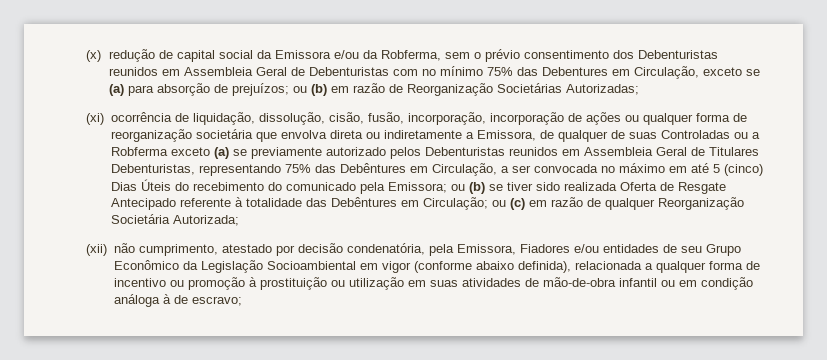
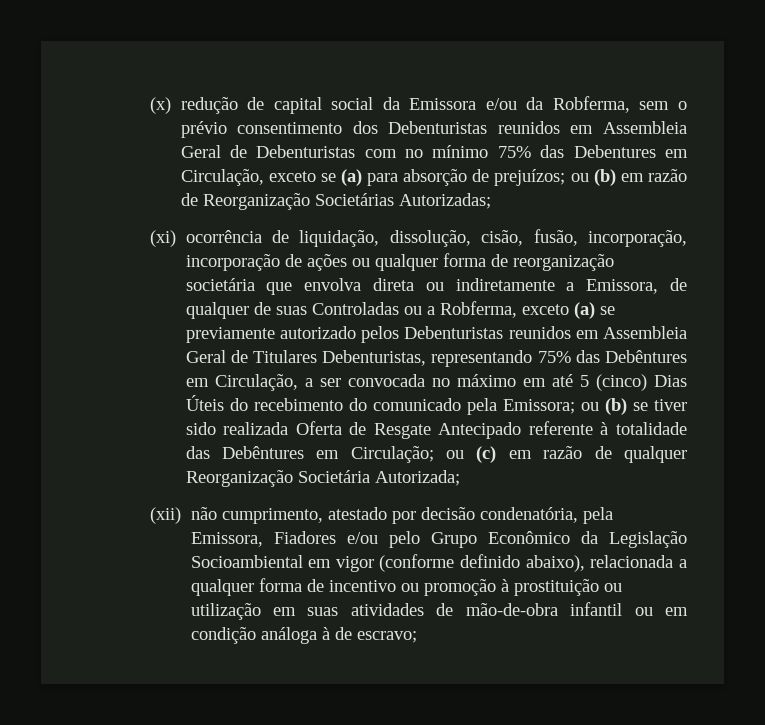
[110,147,168,156] Robferma -> [439,301,517,318] Robferma,
[602,244,702,253] entidades de seu -> [388,531,420,548] pelo
[475,261,571,273] abaixo definida), -> [460,554,585,572] definido abaixo),

